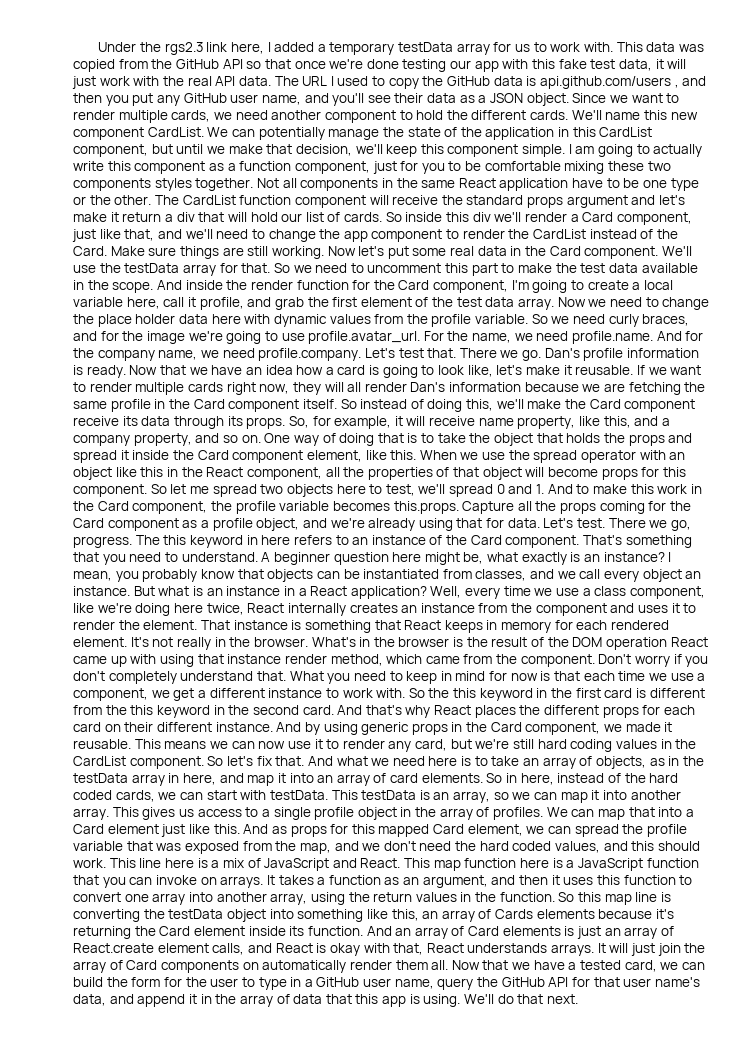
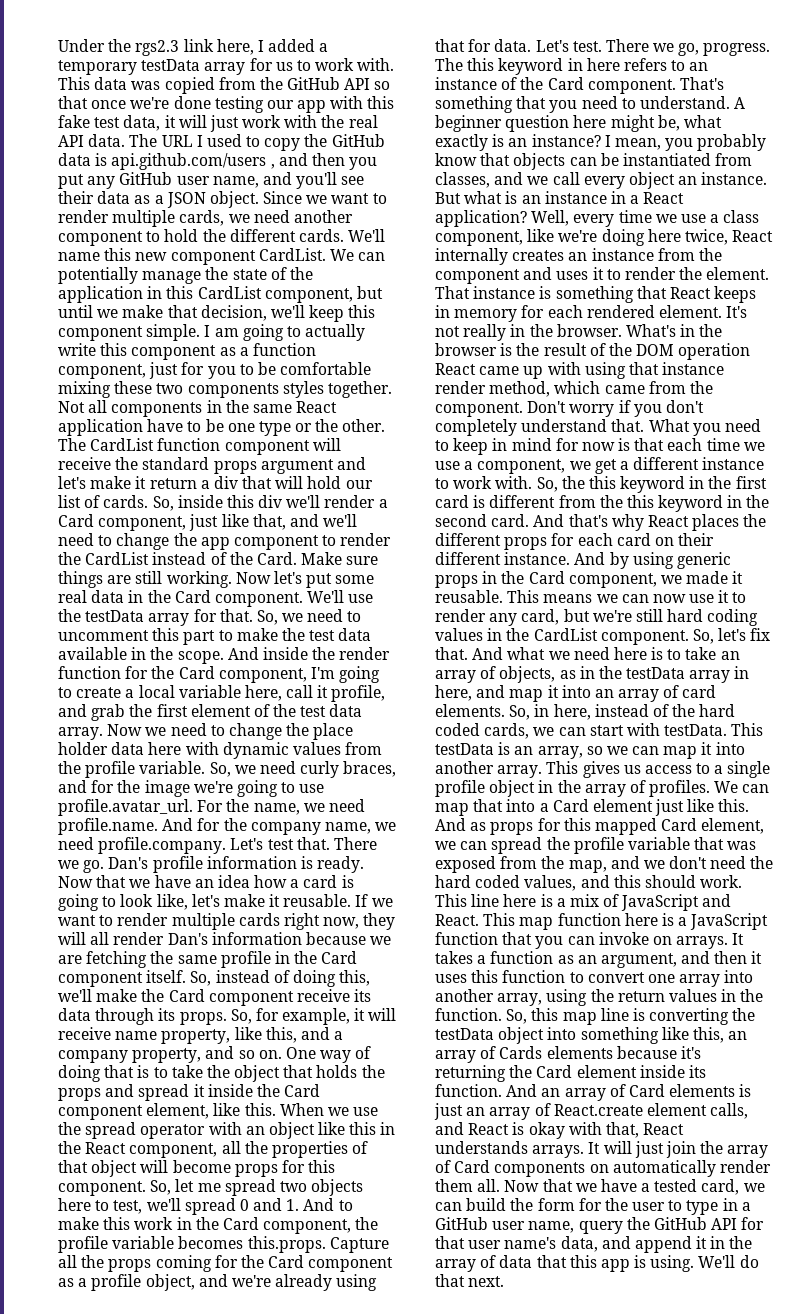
[385,212,402,222] So -> [152,496,174,511] So,
[273,263,290,273] So -> [256,610,278,625] So,
[531,314,548,324] So -> [209,762,231,777] So,
[340,399,357,409] So -> [190,971,212,986] So,
[150,484,167,494] So -> [150,1180,172,1195] So,
[408,688,425,698] So -> [536,477,558,492] So,
[207,756,224,766] So -> [692,629,714,644] So,
[486,773,503,783] So -> [509,705,531,720] So,
[558,892,575,902] So -> [506,1009,528,1024] So,

